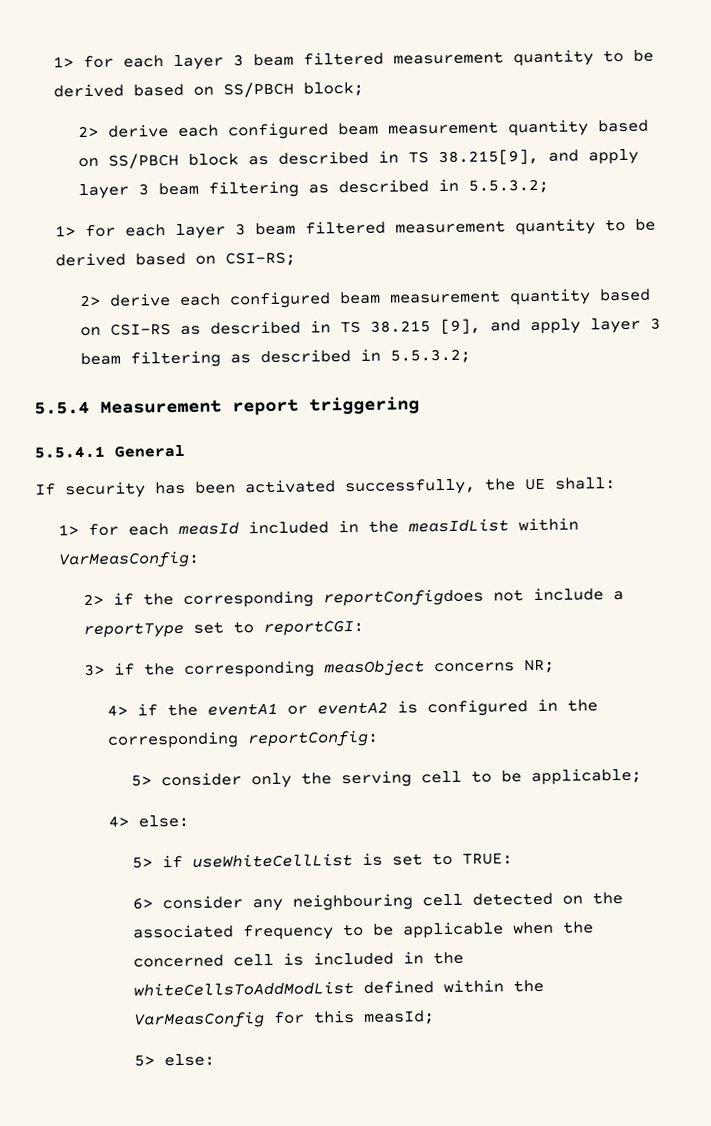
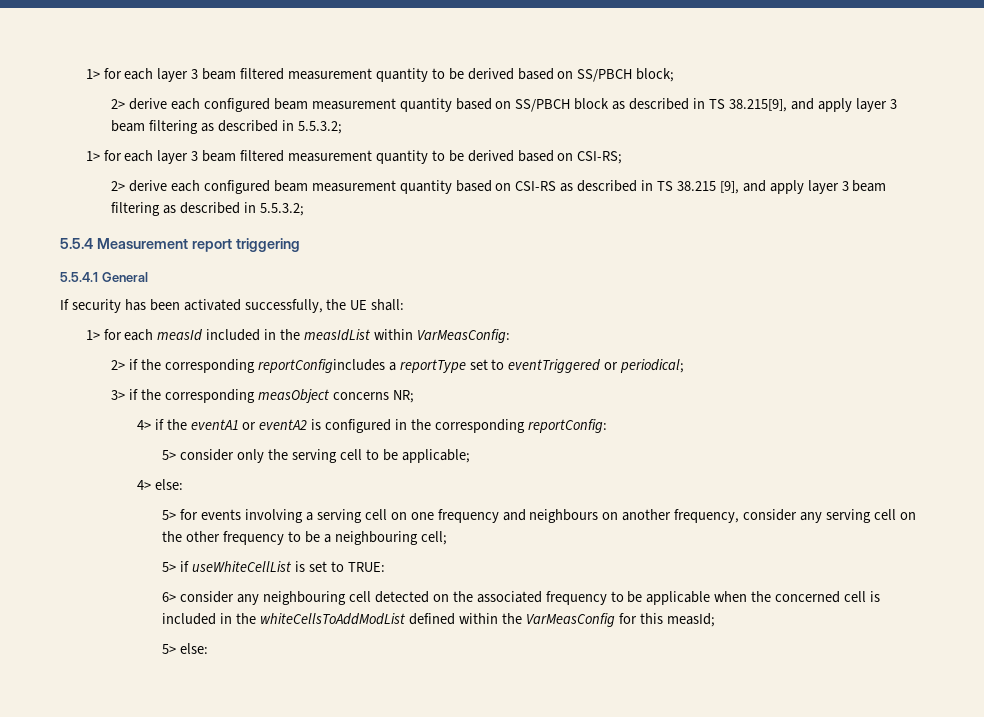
[322,587,604,607] reportConfigdoes not include -> [257,359,385,373] reportConfigincludes
[262,619,364,637] reportCGI: -> [508,359,685,373] eventTriggered or periodical;
(190, 821) none -> [162,509,916,523] [162,531,447,545] // 5> for events involving a serving cell on one frequency and neighbours on another frequency, consider any serving cell on the other frequency to be a neighbouring cell;

